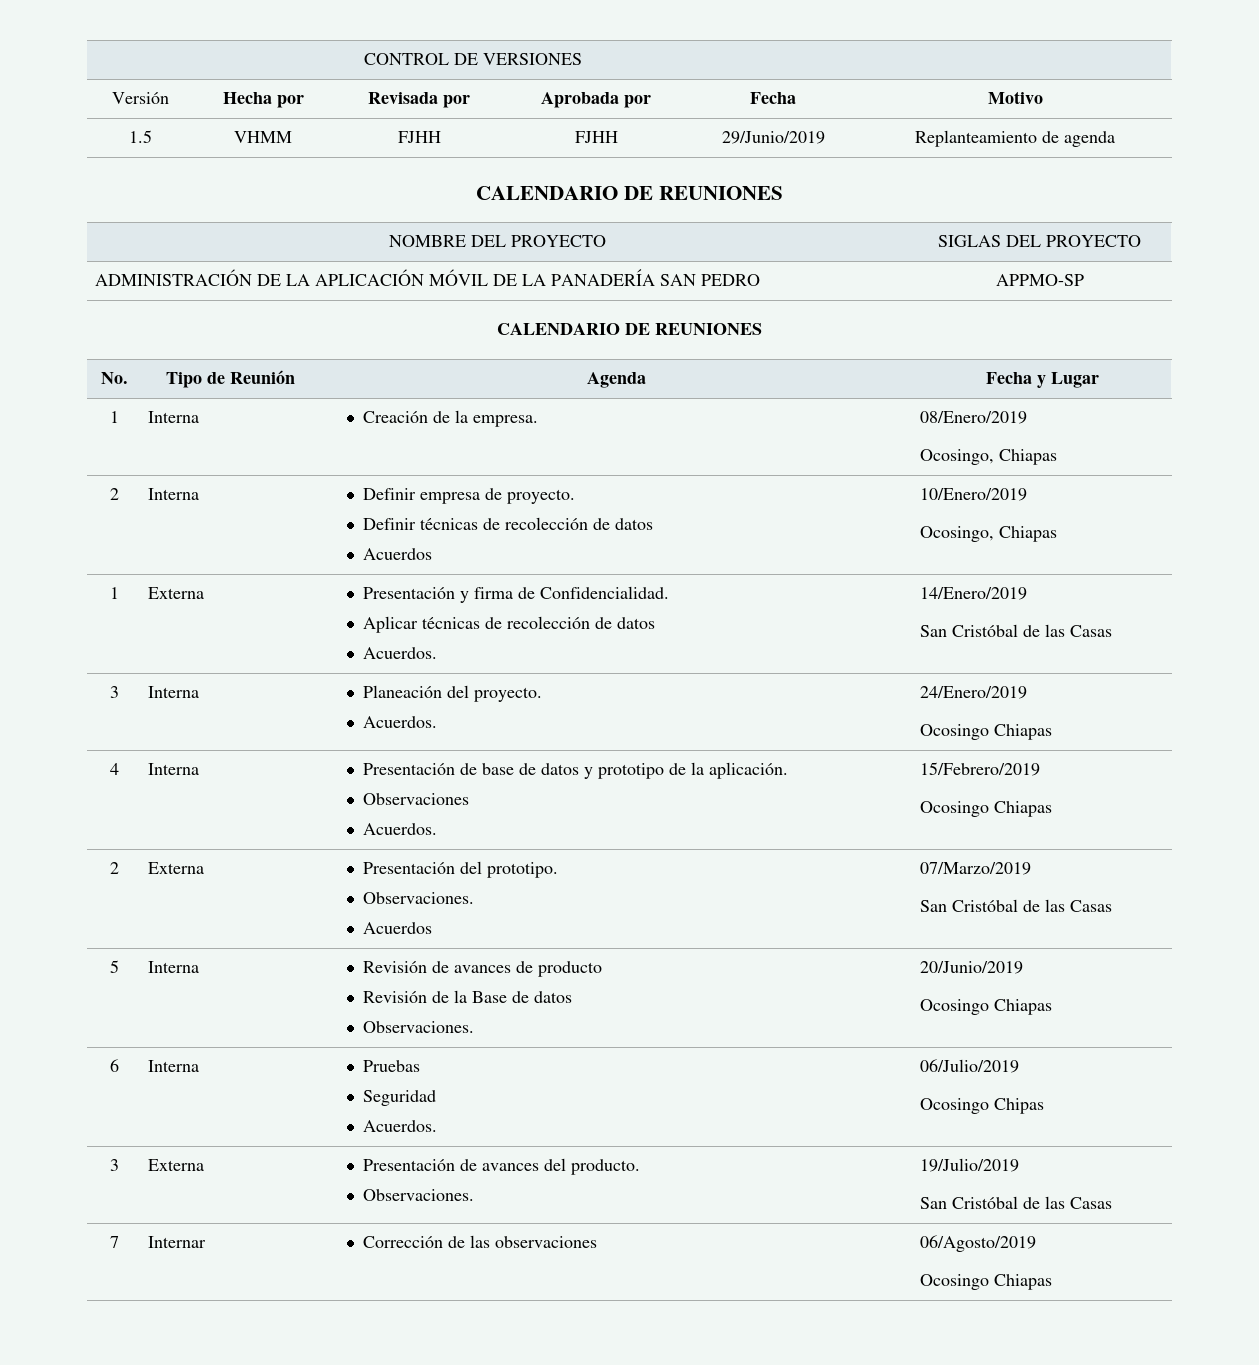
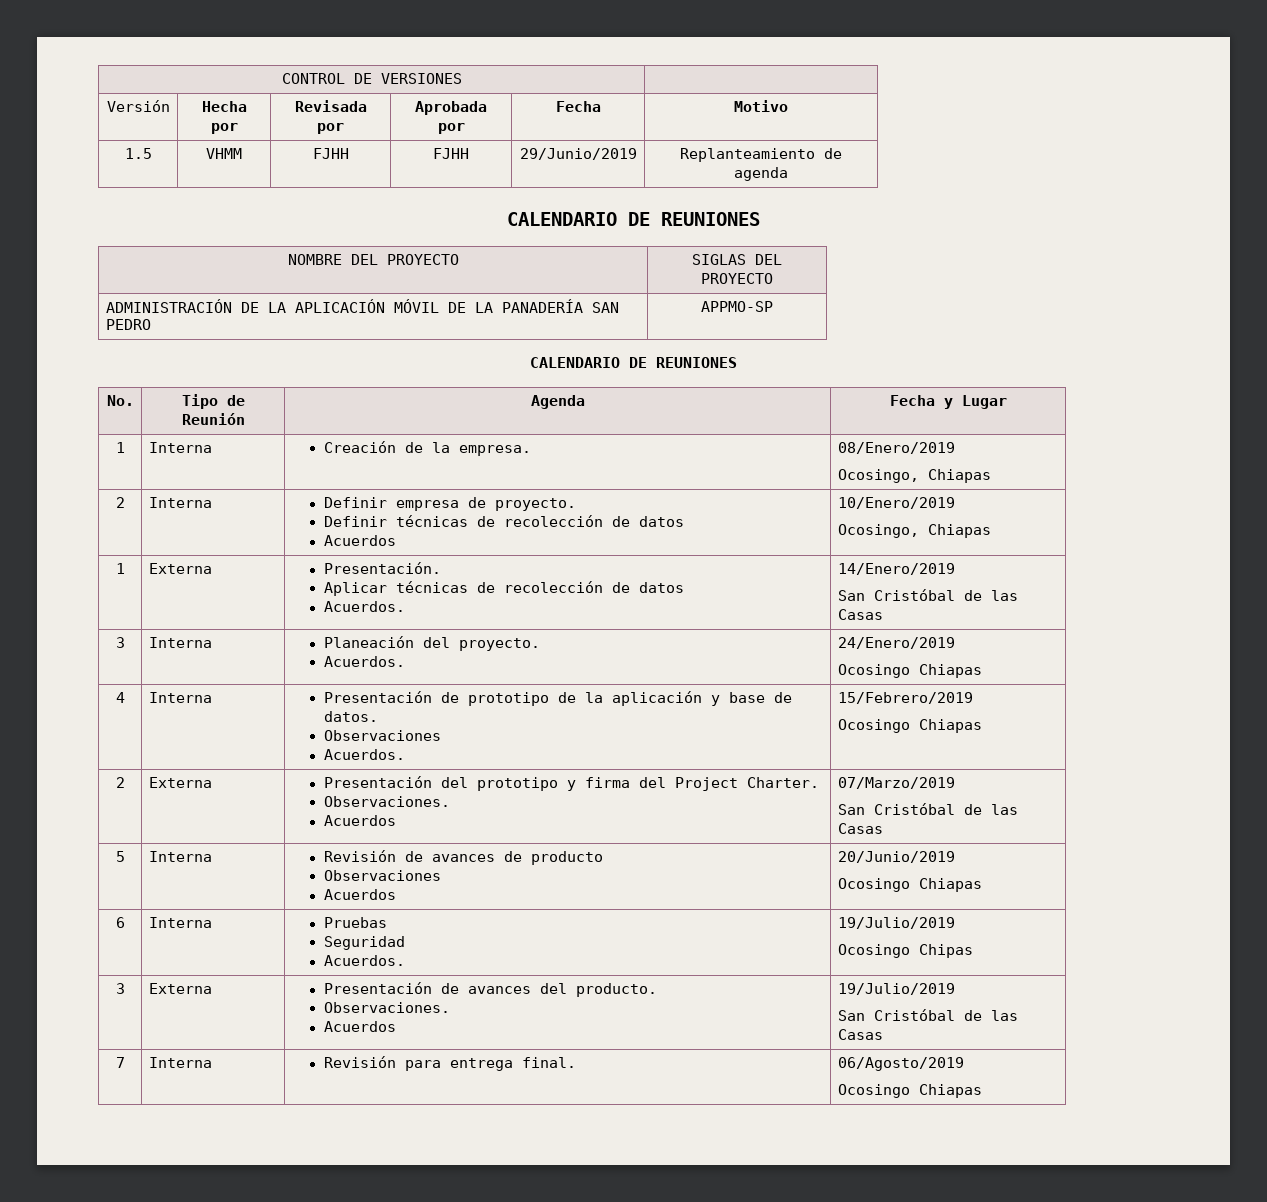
[363,586,670,603] Presentación y firma de Confidencialidad. -> [323,562,441,574] Presentación.
[482,762,789,779] base de datos y prototipo de la aplicación. -> [467,691,792,706] [323,711,378,722] prototipo de la aplicación y base de datos.
[487,862,559,878] prototipo. -> [476,777,819,791] prototipo y firma del Project Charter.
[363,990,573,1003] [363,1021,475,1033] Revisión de la Base de datos // Observaciones. -> [323,870,441,881] [323,889,396,900] Observaciones // Acuerdos
[919,1059,1019,1073] 06/Julio/2019 -> [837,917,955,929] 19/Julio/2019
(475, 1195) none -> [323,1021,396,1032] // Acuerdos
[147,1236,206,1248] [363,1235,598,1248] Internar | Corrección de las observaciones -> [148,1057,212,1068] [323,1056,576,1071] Interna | Revisión para entrega final.

